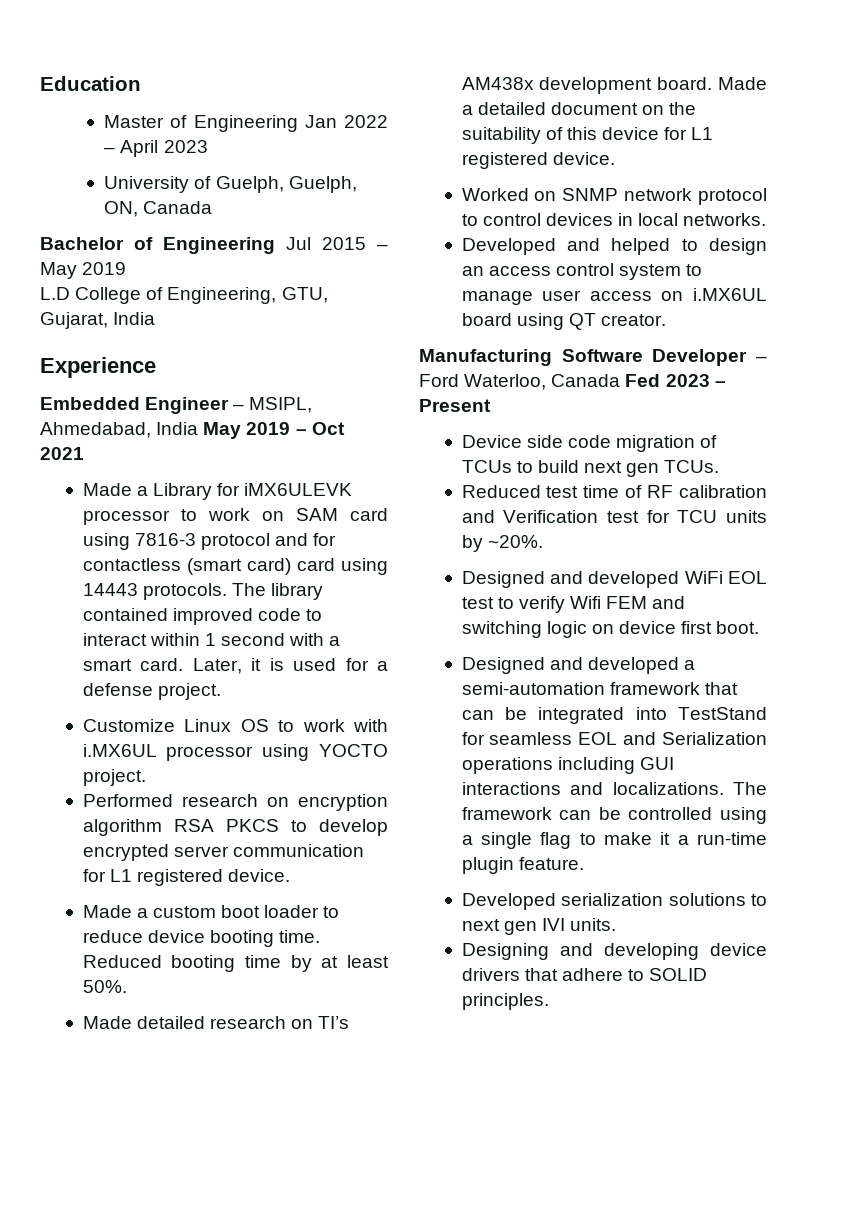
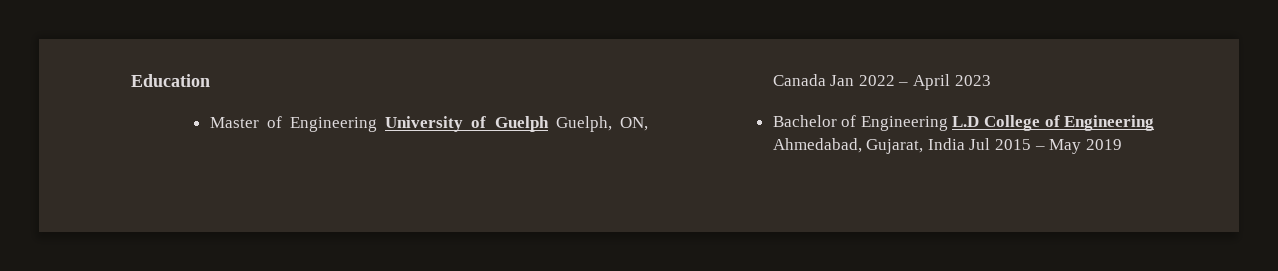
(298, 123) none -> [385,116,648,132] [772,74,826,86] University of Guelph Guelph, ON, Canada
[104,176,357,193] [104,201,213,217] [40,237,275,254] University of Guelph, Guelph, ON, Canada // Bachelor of Engineering -> [772,115,1155,131] [772,138,965,154] Bachelor of Engineering L.D College of Engineering Ahmedabad, Gujarat, India
[40,287,328,304] [40,312,156,329] [40,357,156,378] [40,397,313,414] [40,422,345,439] [40,447,84,460] [82,483,353,500] [82,508,388,525] [82,533,337,550] [82,558,388,575] [82,583,323,600] [82,608,322,625] [82,633,341,646] [82,658,389,674] [82,683,221,700] [82,719,388,732] [82,744,389,761] [82,769,146,786] [82,794,388,811] [82,819,388,836] [82,844,364,861] [82,869,290,886] [82,905,340,918] [82,930,320,947] [82,955,389,972] [82,980,127,993] [82,1016,350,1029] [461,77,767,94] [461,102,697,115] [461,127,714,144] [461,152,615,169] [461,188,767,205] [461,213,767,226] [461,238,767,255] [461,263,703,280] [461,288,767,305] [461,313,666,330] [419,349,767,366] [419,374,726,390] [419,399,491,412] [461,435,718,452] [461,460,720,477] [461,485,767,498] [461,510,767,523] [461,535,543,552] [461,571,767,588] [461,596,686,613] [461,621,760,638] [461,657,695,674] [461,682,738,695] [461,707,767,724] [461,732,767,745] [461,757,674,774] [461,782,767,795] [461,807,767,824] [461,832,767,849] [461,857,584,874] [461,893,767,910] [461,918,616,935] [461,943,767,960] [461,968,708,981] [461,993,549,1010] // L.D College of Engineering, GTU, Gujarat, India // Experience // Embedded Engineer – MSIPL, Ahmedabad, India May 2019 – Oct 2021 // Made a Library for iMX6ULEVK processor to work on SAM card using 7816-3 protocol and for contactless (smart card) card using 14443 protocols. The library contained improved code to interact within 1 second with a smart card. Later, it is used for a defense project. // Customize Linux OS to work with i.MX6UL processor using YOCTO project. // Performed research on encryption algorithm RSA PKCS to develop encrypted server communication for L1 registered device. // Made a custom boot loader to reduce device booting time. Reduced booting time by at least 50%. // Made detailed research on TI’s AM438x development board. Made a detailed document on the suitability of this device for L1 registered device. // Worked on SNMP network protocol to control devices in local networks. // Developed and helped to design an access control system to manage user access on i.MX6UL board using QT creator. // Manufacturing Software Developer – Ford Waterloo, Canada Fed 2023 – Present // Device side code migration of TCUs to build next gen TCUs. // Reduced test time of RF calibration and Verification test for TCU units by ~20%. // Designed and developed WiFi EOL test to verify Wifi FEM and switching logic on device first boot. // Designed and developed a semi-automation framework that can be integrated into TestStand for seamless EOL and Serialization operations including GUI interactions and localizations. The framework can be controlled using a single flag to make it a run-time plugin feature. // Developed serialization solutions to next gen IVI units. // Designing and developing device drivers that adhere to SOLID principles. -> (1122, 144) none

